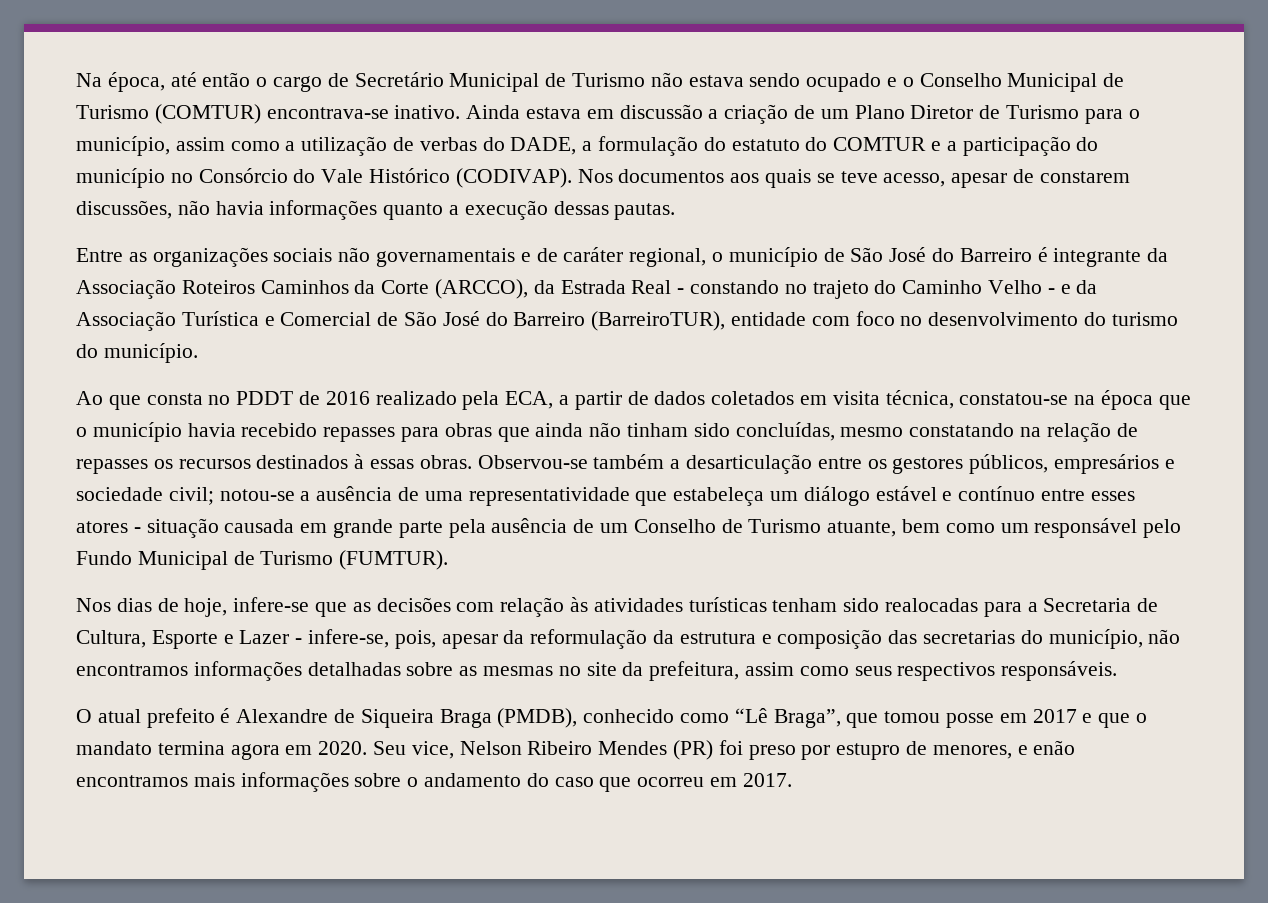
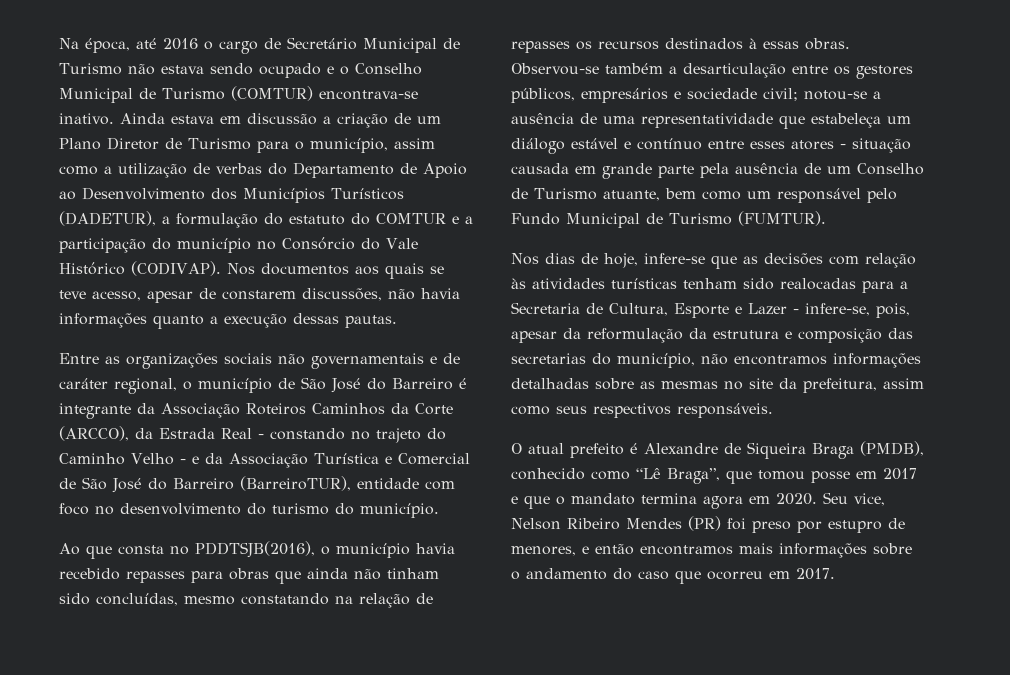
[202,72,251,87] então -> [163,38,198,50] 2016
[510,137,577,155] DADE, -> [293,162,467,178] [59,187,404,203] [59,211,156,226] Departamento de Apoio ao Desenvolvimento dos Municípios Turísticos (DADETUR),
[236,390,1191,410] PDDT de 2016 realizado pela ECA, a partir de dados coletados em visita técnica, constatou-se na época que -> [195,541,315,558] PDDTSJB(2016),
[1033,740,1076,755] enão -> [595,544,634,555] então

